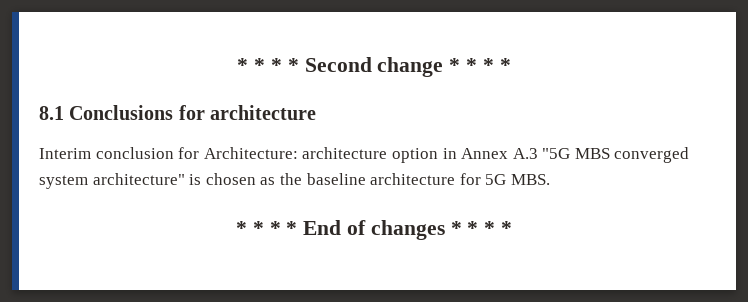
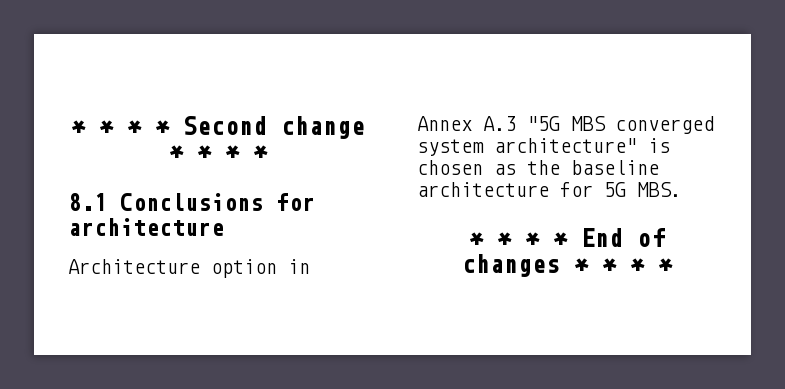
[39,147,388,159] Interim conclusion for Architecture: architecture -> [68,259,200,274] Architecture

